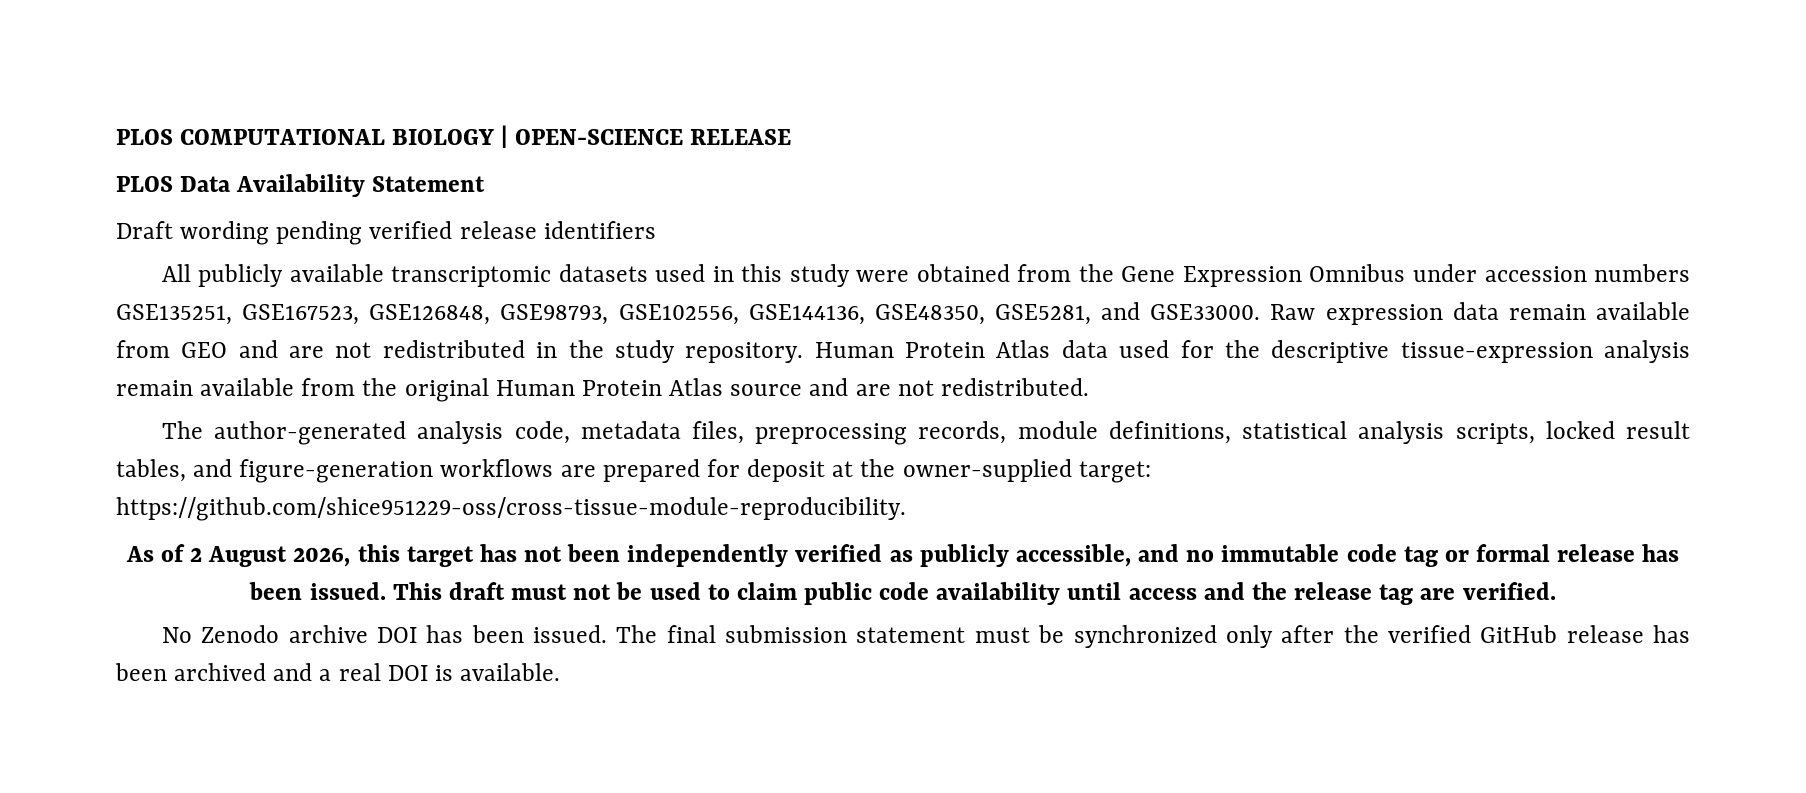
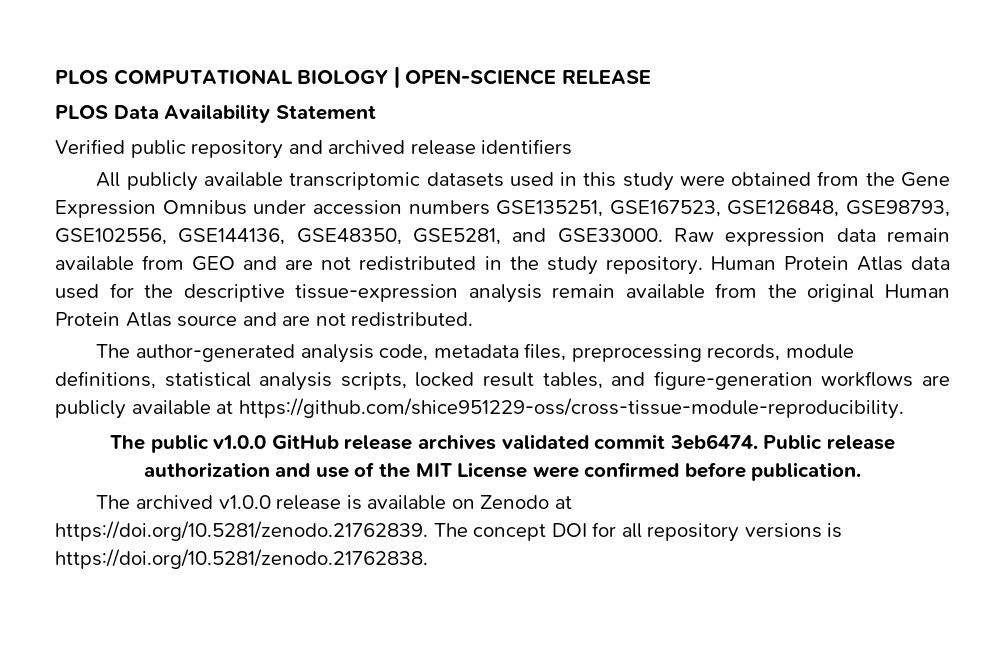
[116,221,453,245] Draft wording pending verified -> [55,139,406,159] Verified public repository and archived
[602,459,1151,483] [116,497,906,521] [125,544,1680,567] [249,582,1556,605] [161,625,1691,648] [115,663,561,681] prepared for deposit at the owner-supplied target: https://github.com/shice951229-oss/cross-tissue-module-reproducibility. // As of 2 August 2026, this target has not been independently verified as publicly accessible, and no immutable code tag or formal release has been issued. This draft must not be used to claim public code availability until access and the release tag are verified. // No Zenodo archive DOI has been issued. The final submission statement must be synchronized only after the verified GitHub release has been archived and a real DOI is available. -> [55,398,904,419] [110,434,895,453] [143,462,862,481] [96,495,572,510] [55,521,843,542] [55,549,428,569] publicly available at https://github.com/shice951229-oss/cross-tissue-module-reproducibility. // The public v1.0.0 GitHub release archives validated commit 3eb6474. Public release authorization and use of the MIT License were confirmed before publication. // The archived v1.0.0 release is available on Zenodo at https://doi.org/10.5281/zenodo.21762839. The concept DOI for all repository versions is https://doi.org/10.5281/zenodo.21762838.

